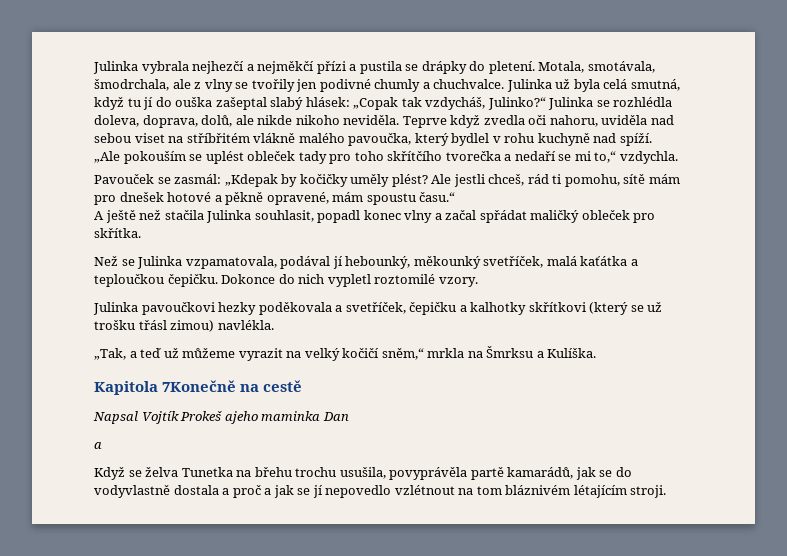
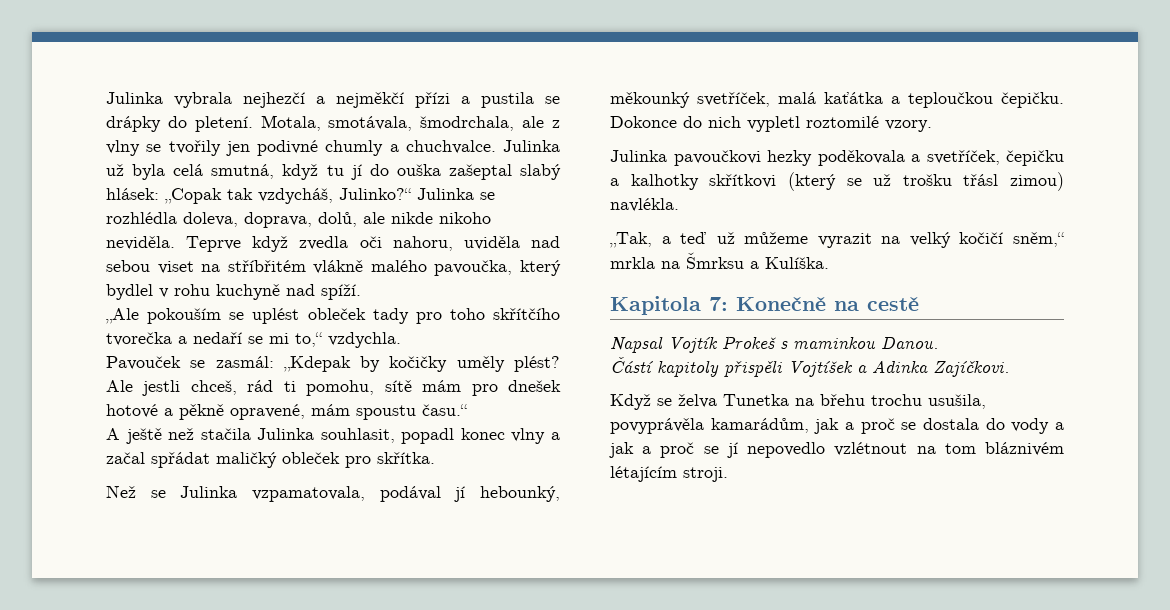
[162,380,237,392] 7Konečně -> [709,297,826,311] 7: Konečně
[224,411,349,424] [94,442,102,449] ajeho maminka Dan // a -> [780,336,939,349] [610,357,1010,377] s maminkou Danou. // Částí kapitoly přispěli Vojtíšek a Adinka Zajíčkovi.
[470,467,632,480] [94,485,294,498] partě kamarádů, jak se do vodyvlastně dostala a proč a jak -> [710,418,1064,434] [609,442,695,458] kamarádům, jak a proč se dostala do vody a jak a proč

